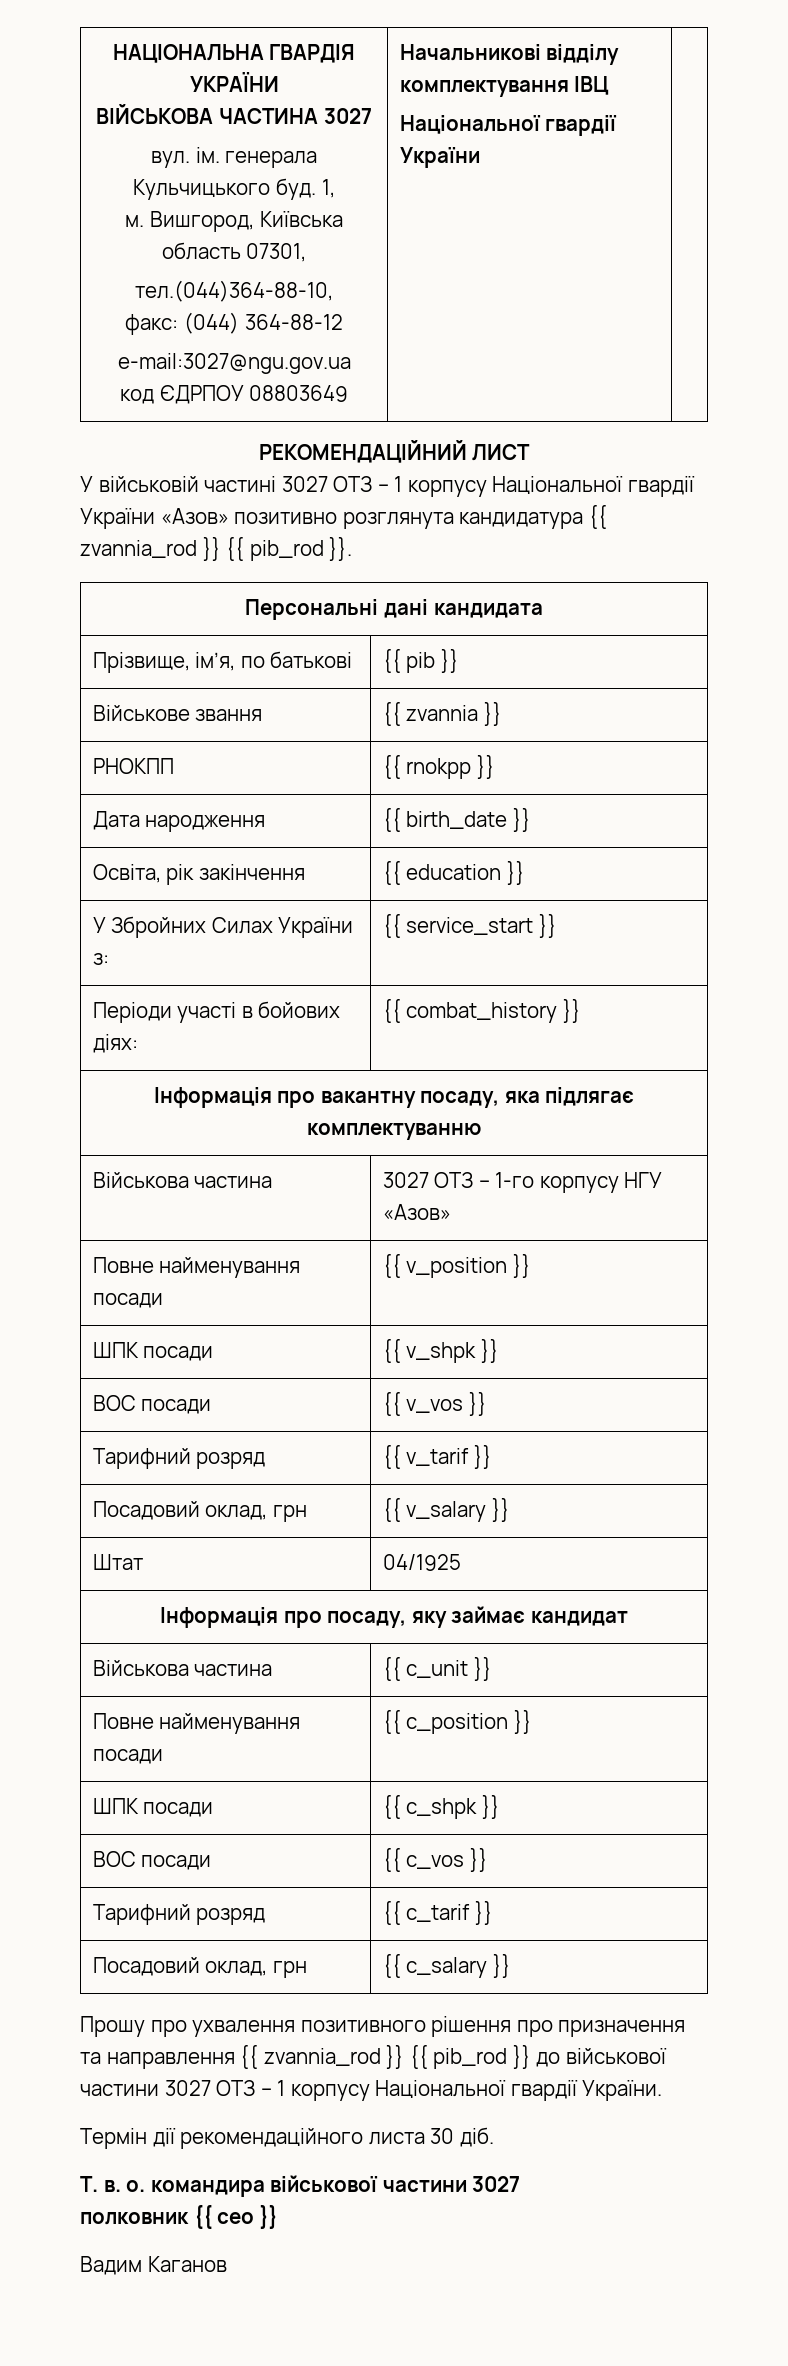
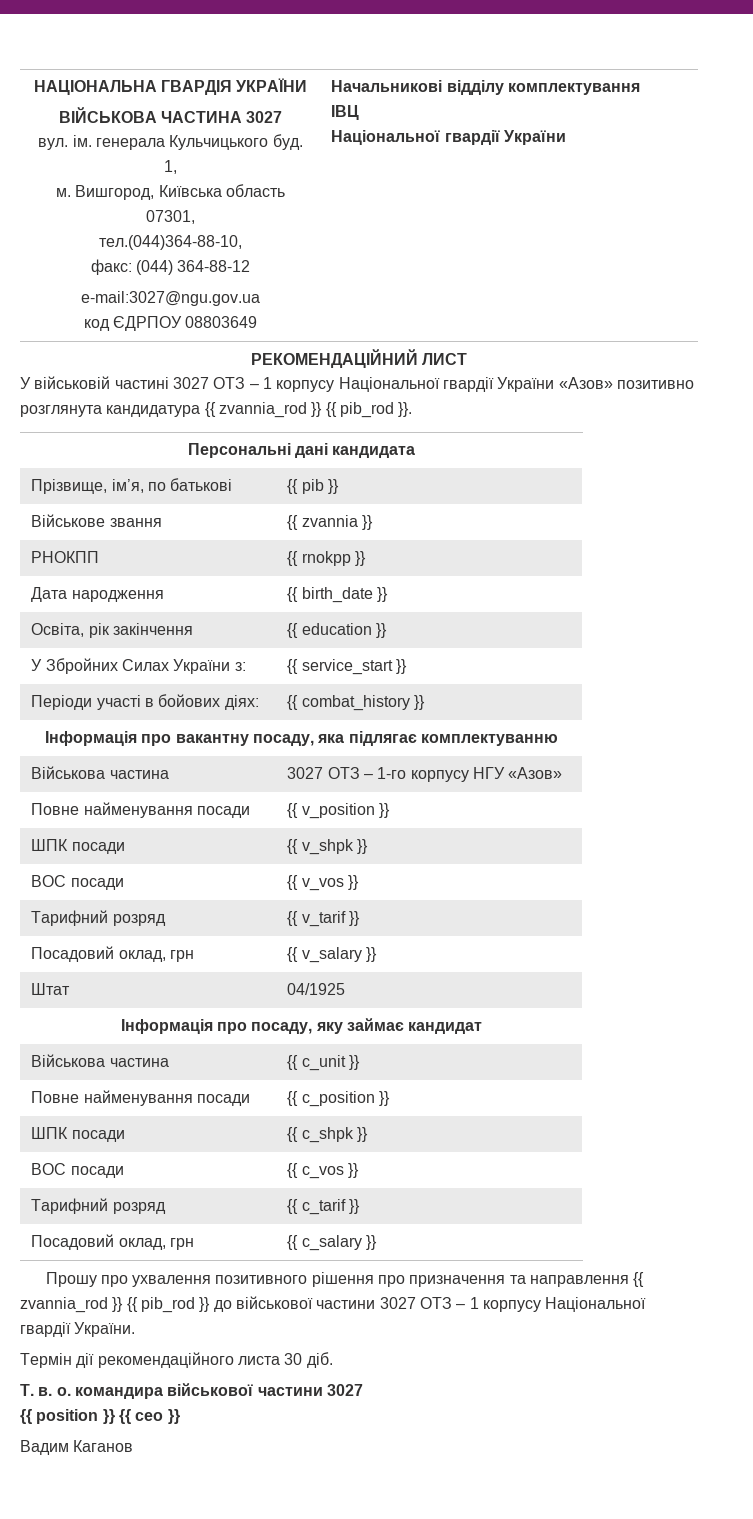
[80,2212,189,2225] полковник -> [20,1409,115,1424] {{ position }}

